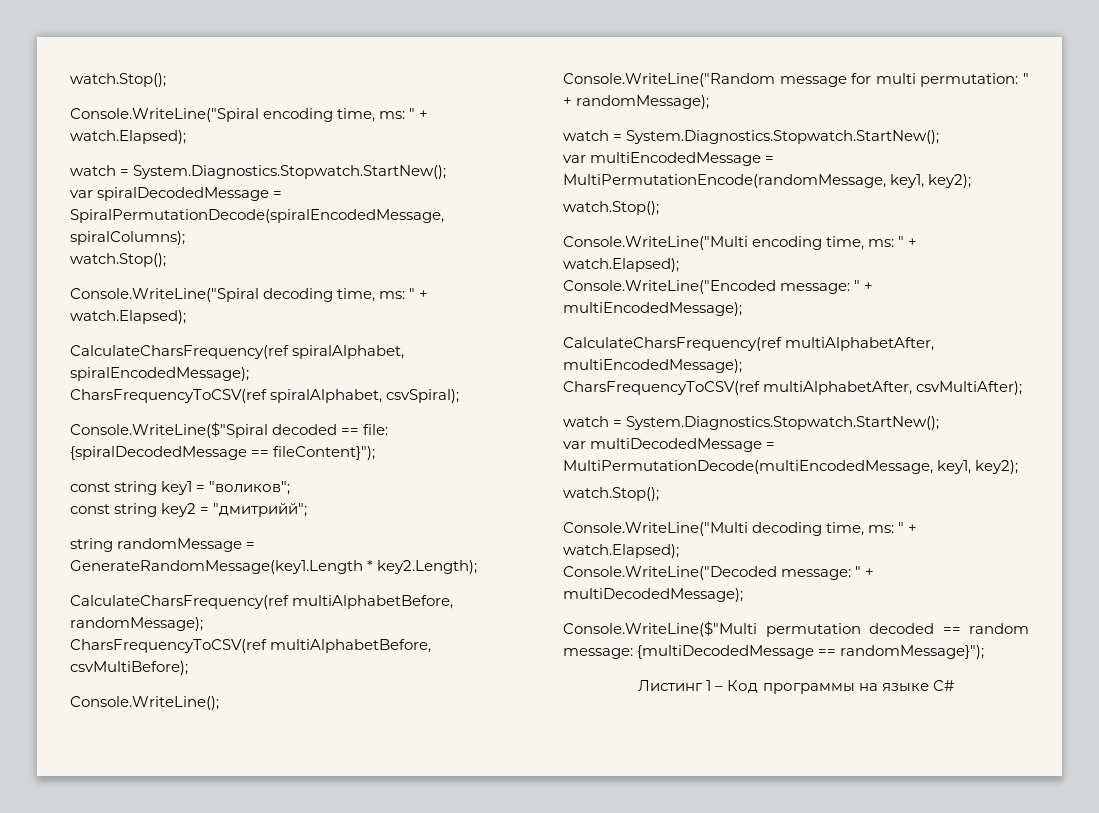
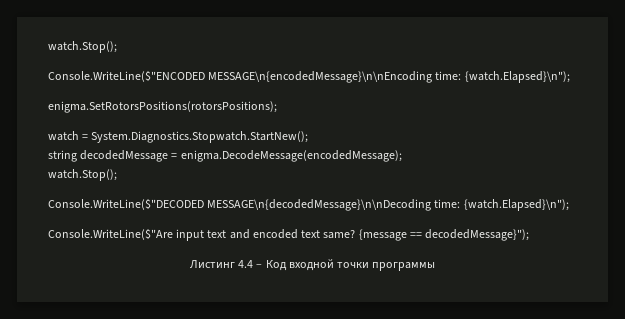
[70,73,166,87] [70,108,429,122] [70,130,186,144] [70,165,447,179] [70,187,283,201] [70,209,444,223] [70,231,185,245] [70,253,166,267] [70,288,429,302] [70,310,186,324] [70,345,405,359] [70,367,249,381] [70,389,460,403] [70,422,389,438] [70,446,376,460] [70,481,291,495] [70,503,308,517] [70,538,256,552] [70,560,478,574] [70,595,454,609] [70,617,203,631] [70,639,432,653] [70,661,188,675] [70,696,219,710] [563,73,1029,87] [563,95,710,109] [563,130,940,144] [563,152,775,166] [563,174,972,188] [563,201,659,215] [563,236,918,250] [563,258,679,272] [563,280,874,294] [563,302,742,316] [563,337,935,351] [563,359,742,373] [563,381,1023,395] [563,416,940,430] [563,438,776,452] [563,460,1019,474] [563,487,659,501] [563,522,918,536] [563,544,679,558] [563,566,875,580] [563,588,743,602] [563,621,1029,637] [563,645,985,659] watch.Stop(); // Console.WriteLine("Spiral encoding time, ms: " + watch.Elapsed); // watch = System.Diagnostics.Stopwatch.StartNew(); // var spiralDecodedMessage = SpiralPermutationDecode(spiralEncodedMessage, spiralColumns); // watch.Stop(); // Console.WriteLine("Spiral decoding time, ms: " + watch.Elapsed); // CalculateCharsFrequency(ref spiralAlphabet, spiralEncodedMessage); // CharsFrequencyToCSV(ref spiralAlphabet, csvSpiral); // Console.WriteLine($"Spiral decoded == file: {spiralDecodedMessage == fileContent}"); // const string key1 = "воликов"; // const string key2 = "дмитрийй"; // string randomMessage = GenerateRandomMessage(key1.Length * key2.Length); // CalculateCharsFrequency(ref multiAlphabetBefore, randomMessage); // CharsFrequencyToCSV(ref multiAlphabetBefore, csvMultiBefore); // Console.WriteLine(); // Console.WriteLine("Random message for multi permutation: " + randomMessage); // watch = System.Diagnostics.Stopwatch.StartNew(); // var multiEncodedMessage = MultiPermutationEncode(randomMessage, key1, key2); // watch.Stop(); // Console.WriteLine("Multi encoding time, ms: " + watch.Elapsed); // Console.WriteLine("Encoded message: " + multiEncodedMessage); // CalculateCharsFrequency(ref multiAlphabetAfter, multiEncodedMessage); // CharsFrequencyToCSV(ref multiAlphabetAfter, csvMultiAfter); // watch = System.Diagnostics.Stopwatch.StartNew(); // var multiDecodedMessage = MultiPermutationDecode(multiEncodedMessage, key1, key2); // watch.Stop(); // Console.WriteLine("Multi decoding time, ms: " + watch.Elapsed); // Console.WriteLine("Decoded message: " + multiDecodedMessage); // Console.WriteLine($"Multi permutation decoded == random message: {multiDecodedMessage == randomMessage}"); -> [48,41,117,53] [48,71,570,83] [48,101,277,113] [48,131,309,143] [48,150,402,162] [48,169,117,181] [48,199,569,211] [48,229,530,241] watch.Stop(); // Console.WriteLine($"ENCODED MESSAGE\n{encodedMessage}\n\nEncoding time: {watch.Elapsed}\n"); // enigma.SetRotorsPositions(rotorsPositions); // watch = System.Diagnostics.Stopwatch.StartNew(); // string decodedMessage = enigma.DecodeMessage(encodedMessage); // watch.Stop(); // Console.WriteLine($"DECODED MESSAGE\n{decodedMessage}\n\nDecoding time: {watch.Elapsed}\n"); // Console.WriteLine($"Are input text and encoded text same? {message == decodedMessage}");
[706,680,712,691] 1 -> [238,260,254,268] 4.4
[762,680,954,694] программы на языке C# -> [288,259,436,271] входной точки программы

